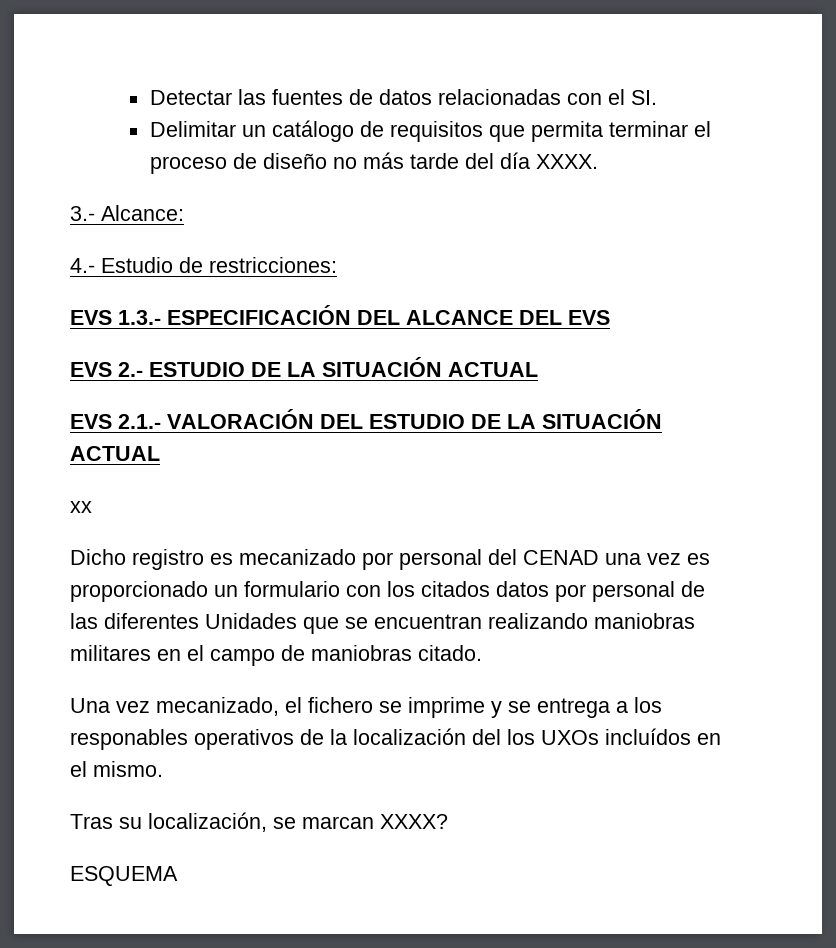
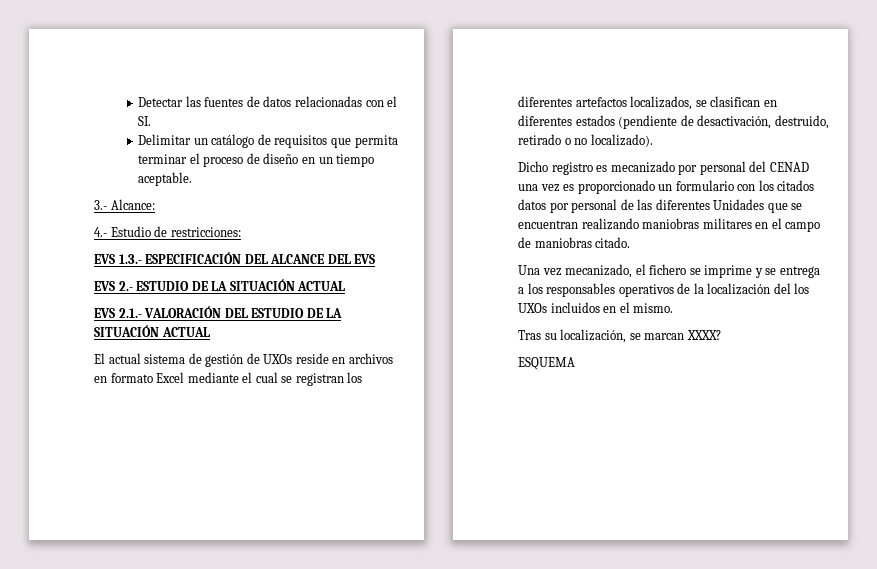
[332,152,598,169] no más tarde del día XXXX. -> [301,154,375,167] [138,172,193,186] en un tiempo aceptable.
[70,501,92,513] xx -> [94,353,393,367] [94,372,363,386] [518,96,777,110] [518,115,829,129] [518,134,653,147] El actual sistema de gestión de UXOs reside en archivos en formato Excel mediante el cual se registran los diferentes artefactos localizados, se clasifican en diferentes estados (pendiente de desactivación, destruido, retirado o no localizado).
[70,729,188,750] responables -> [546,283,616,297] responsables
[605,728,691,745] incluídos -> [550,302,600,313] incluidos

